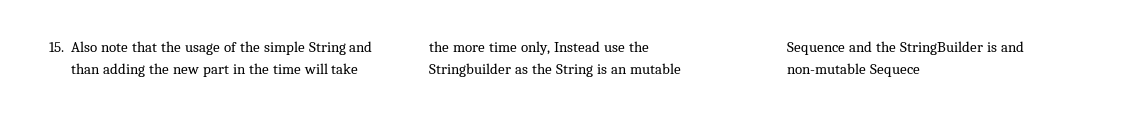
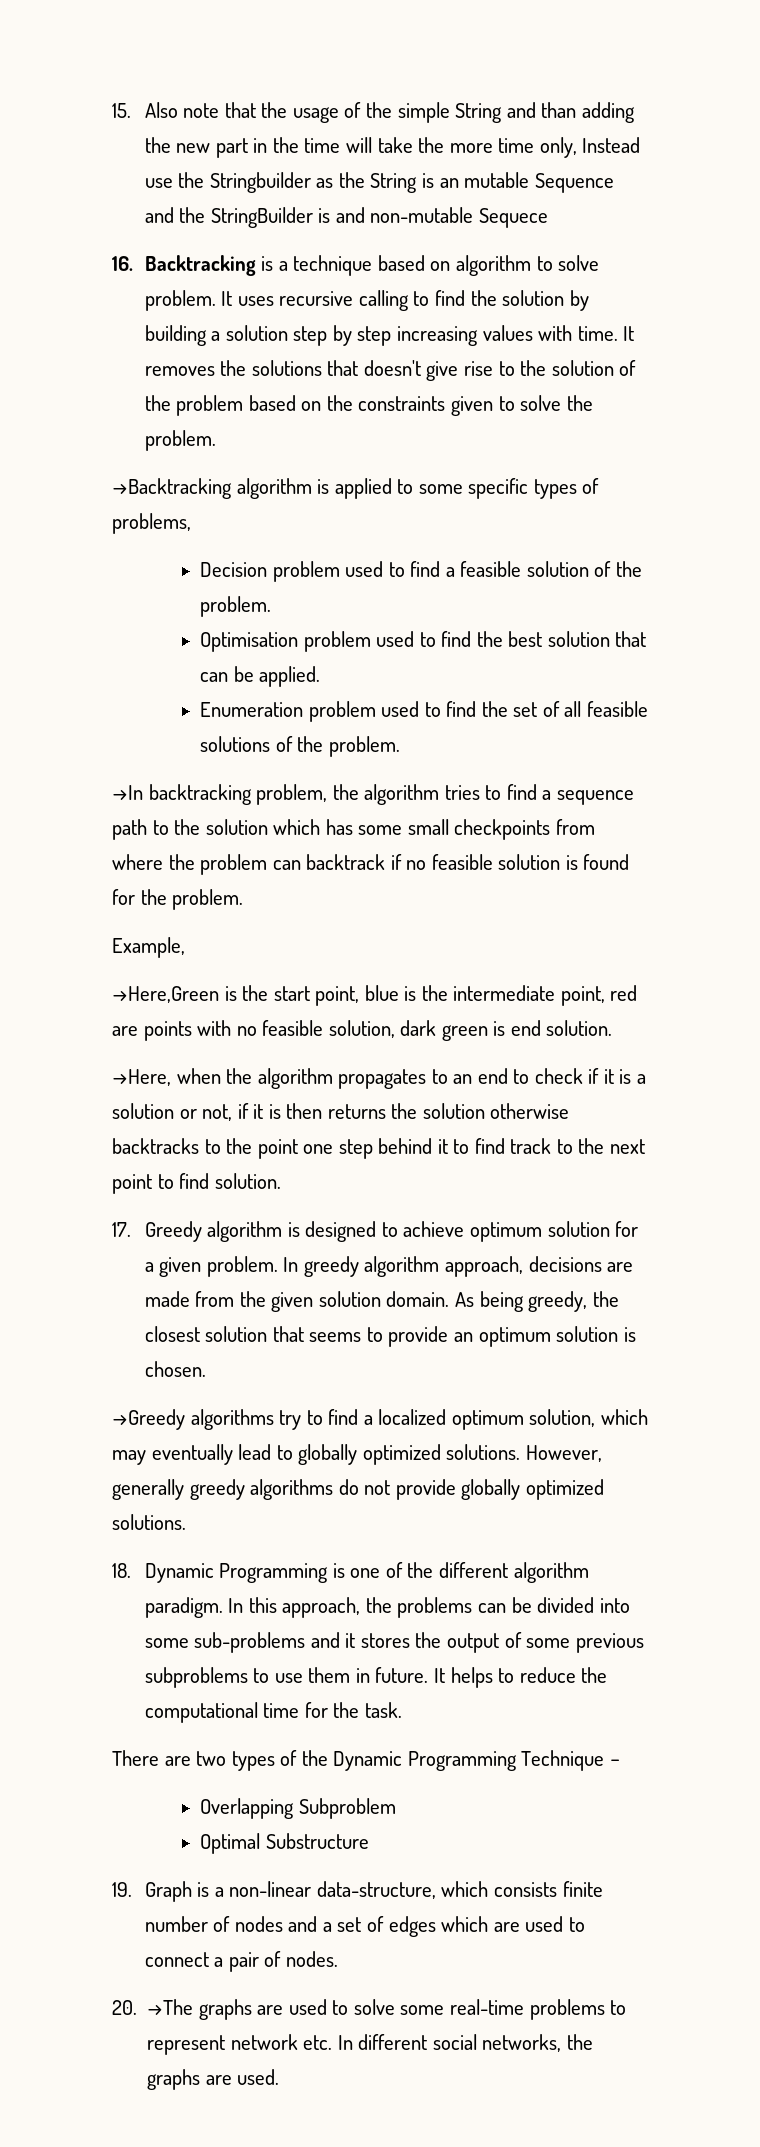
(921, 70) none -> [112,255,600,276] [144,290,589,311] [144,325,635,346] [144,360,637,381] [144,395,593,416] [144,430,216,451] [112,478,600,499] [112,513,191,534] [200,561,642,582] [200,596,272,617] [200,631,647,652] [200,666,321,687] [200,701,648,722] [200,736,400,757] [112,784,634,805] [112,819,595,840] [112,854,630,875] [112,889,244,910] [112,937,185,958] [112,985,638,1006] [112,1020,613,1041] [112,1068,646,1089] [112,1103,570,1121] [112,1138,645,1159] [112,1173,281,1194] [112,1221,639,1242] [144,1256,634,1277] [144,1291,619,1312] [144,1326,636,1347] [144,1361,206,1377] [112,1409,648,1430] [112,1444,602,1465] [112,1479,604,1500] [112,1514,186,1530] [112,1562,589,1583] [144,1597,630,1618] [144,1632,644,1653] [144,1667,608,1688] [144,1702,402,1723] [112,1750,620,1771] [200,1798,396,1819] [200,1833,369,1854] [112,1881,603,1902] [144,1916,585,1937] [144,1951,338,1972] [112,1999,627,2020] [147,2034,593,2055] [147,2069,280,2090] // 16. Backtracking is a technique based on algorithm to solve problem. It uses recursive calling to find the solution by building a solution step by step increasing values with time. It removes the solutions that doesn't give rise to the solution of the problem based on the constraints given to solve the problem. // →Backtracking algorithm is applied to some specific types of problems, // Decision problem used to find a feasible solution of the problem. // Optimisation problem used to find the best solution that can be applied. // Enumeration problem used to find the set of all feasible solutions of the problem. // →In backtracking problem, the algorithm tries to find a sequence path to the solution which has some small checkpoints from where the problem can backtrack if no feasible solution is found for the problem. // Example, // →Here,Green is the start point, blue is the intermediate point, red are points with no feasible solution, dark green is end solution. // →Here, when the algorithm propagates to an end to check if it is a solution or not, if it is then returns the solution otherwise backtracks to the point one step behind it to find track to the next point to find solution. // 17. Greedy algorithm is designed to achieve optimum solution for a given problem. In greedy algorithm approach, decisions are made from the given solution domain. As being greedy, the closest solution that seems to provide an optimum solution is chosen. // →Greedy algorithms try to find a localized optimum solution, which may eventually lead to globally optimized solutions. However, generally greedy algorithms do not provide globally optimized solutions. // 18. Dynamic Programming is one of the different algorithm paradigm. In this approach, the problems can be divided into some sub-problems and it stores the output of some previous subproblems to use them in future. It helps to reduce the computational time for the task. // There are two types of the Dynamic Programming Technique − // Overlapping Subproblem // Optimal Substructure // 19. Graph is a non-linear data-structure, which consists finite number of nodes and a set of edges which are used to connect a pair of nodes. // 20. →The graphs are used to solve some real-time problems to represent network etc. In different social networks, the graphs are used.

